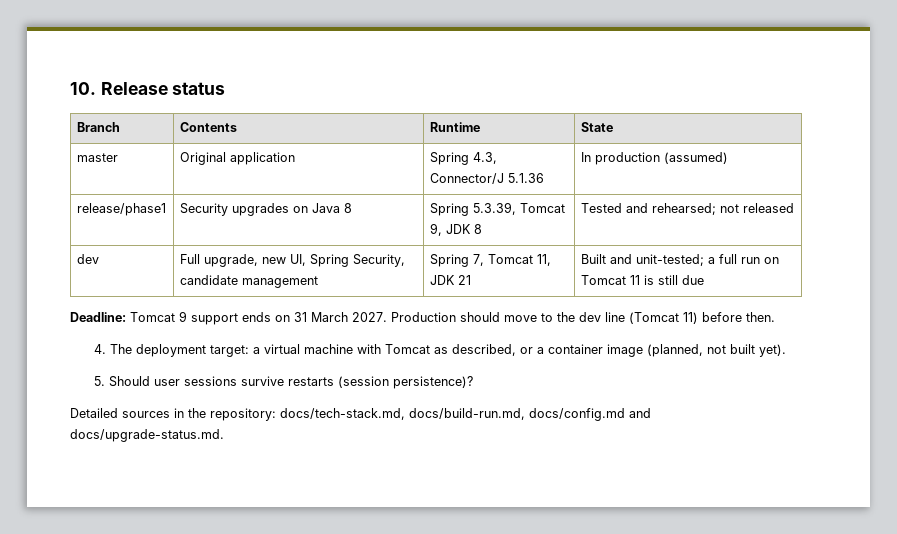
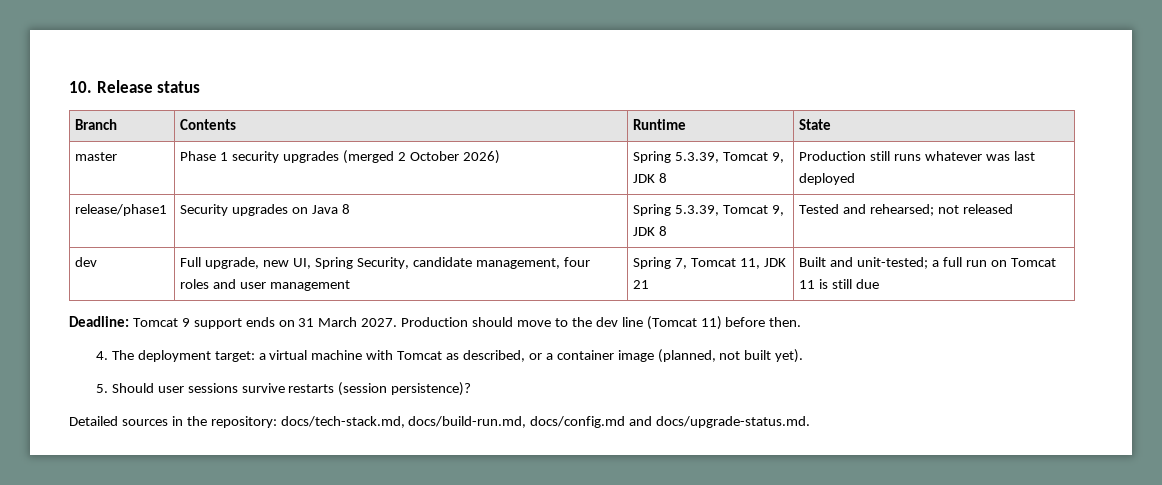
[179,152,295,165] [429,152,497,165] [429,173,544,184] [580,152,728,165] Original application | Spring 4.3, Connector/J 5.1.36 | In production (assumed) -> [180,150,500,164] [633,151,785,163] [633,173,668,183] [799,151,1035,161] [799,173,856,185] Phase 1 security upgrades (merged 2 October 2026) | Spring 5.3.39, Tomcat 9, JDK 8 | Production still runs whatever was last deployed
(238, 280) none -> [475,257,590,269] [180,279,267,289] management, four roles and user

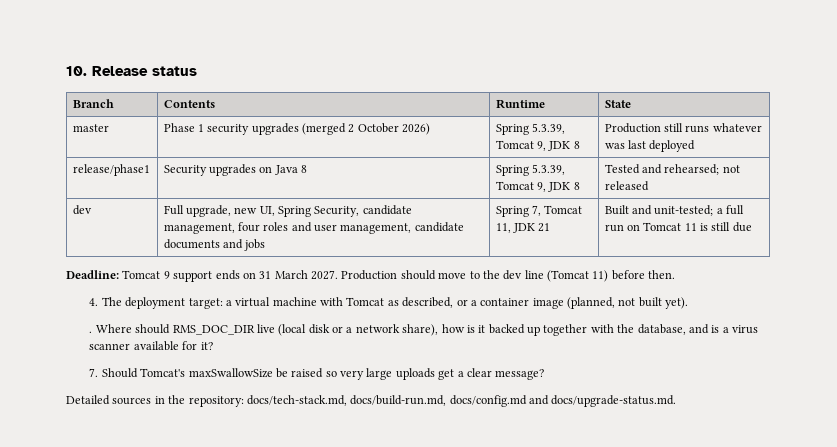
[270,280,351,291] management -> [340,222,464,234] [163,239,266,251] management, candidate documents and jobs
[95,382,472,396] 5. Should user sessions survive restarts (session persistence)? -> [89,324,758,336] [89,341,213,351] [89,368,545,380] . Where should RMS_DOC_DIR live (local disk or a network share), how is it backed up together with the database, and is a virus scanner available for it? // 7. Should Tomcat's maxSwallowSize be raised so very large uploads get a clear message?

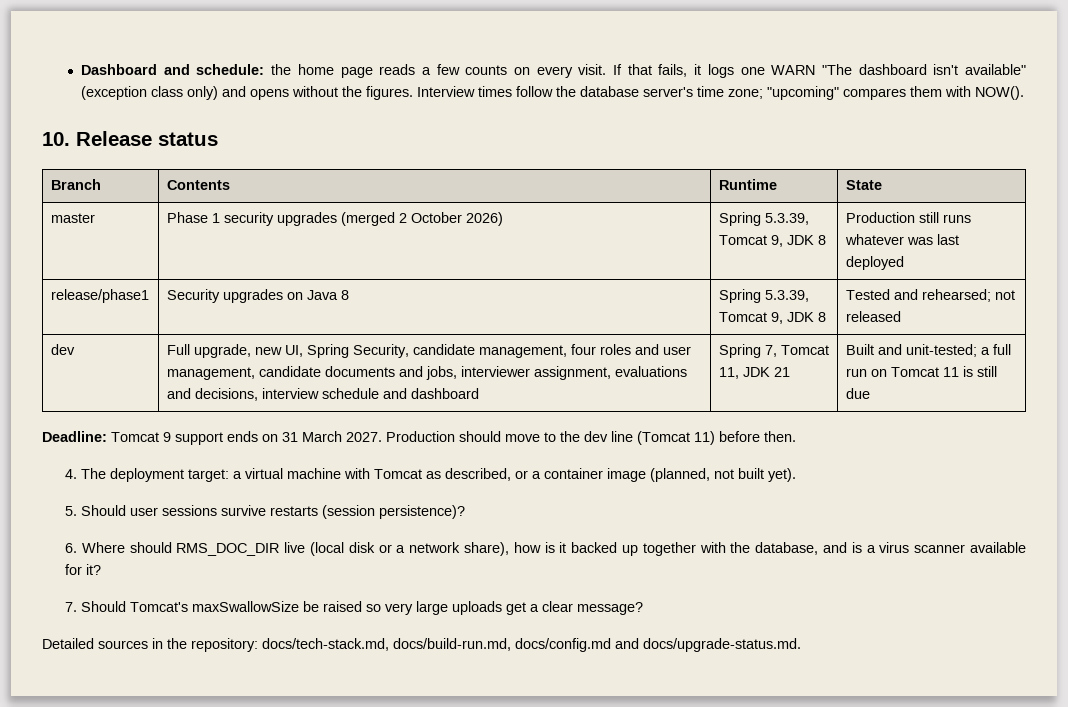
(66, 71) none -> [81,64,1027,78] [81,86,1025,100] Dashboard and schedule: the home page reads a few counts on every visit. If that fails, it logs one WARN "The dashboard isn't available" (exception class only) and opens without the figures. Interview times follow the database server's time zone; "upcoming" compares them with NOW(). //
[244,239,266,251] jobs -> [425,366,687,380] [166,388,479,401] jobs, interviewer assignment, evaluations and decisions, interview schedule and dashboard
[89,331,93,333] . -> [65,505,466,519] [65,543,78,553] 5. Should user sessions survive restarts (session persistence)? // 6.

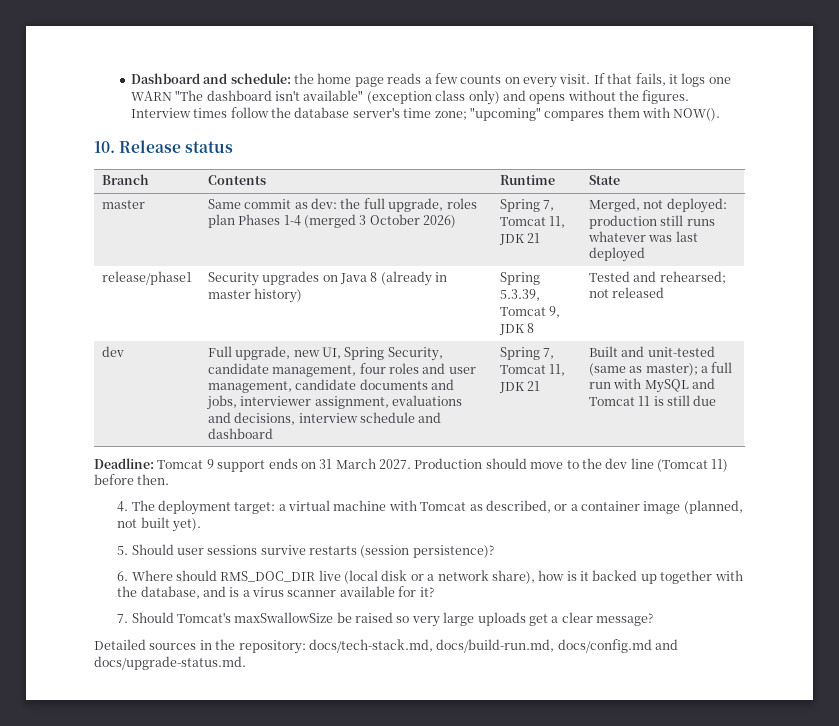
[166,212,503,226] [718,212,809,226] [718,235,826,247] [845,212,915,223] Phase 1 security upgrades (merged 2 October 2026) | Spring 5.3.39, Tomcat 9, JDK 8 | Production -> [207,198,477,212] [207,214,457,228] [499,199,555,212] [499,216,566,228] [498,233,541,245] [588,198,727,213] [588,215,657,229] Same commit as dev: the full upgrade, roles plan Phases 1-4 (merged 3 October 2026) | Spring 7, Tomcat 11, JDK 21 | Merged, not deployed: production
(349, 295) none -> [380,271,448,286] [207,288,303,303] (already in master history)
[905,344,1011,357] [845,368,887,377] unit-tested; a full run on -> [647,346,715,357] [588,362,733,376] [588,378,716,393] unit-tested (same as master); a full run with MySQL and

